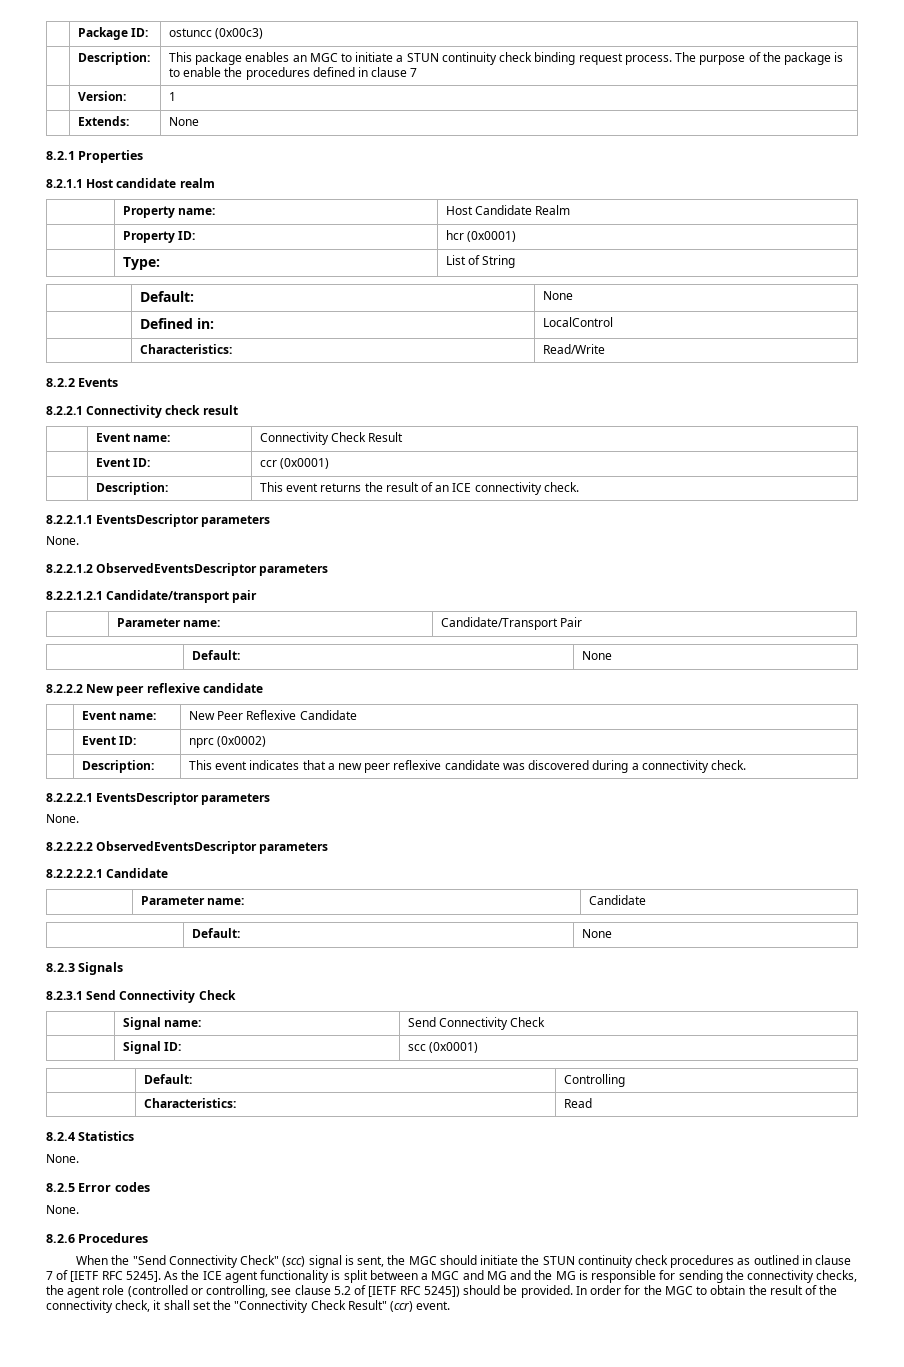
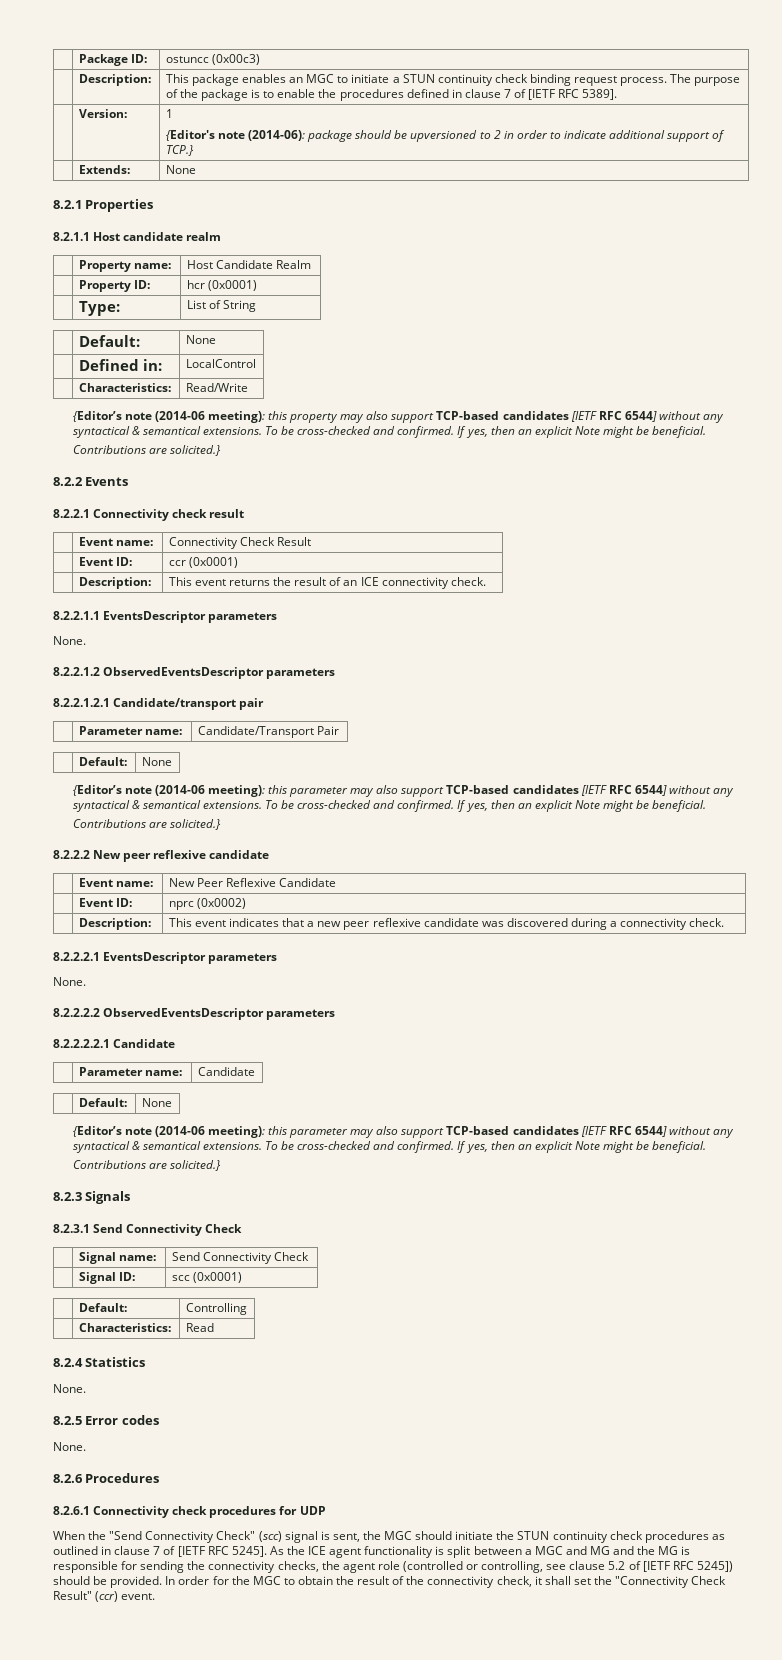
[77,91,126,101] [168,92,176,101] // | Version: | 1 -> [514,89,618,100] [78,109,127,118] [165,109,173,118] [165,130,726,142] [165,145,194,156] of [IETF RFC 5389]. // | Version: | 1 // {Editor's note (2014-06): package should be upversioned to 2 in order to indicate additional support of TCP.}
(605, 349) none -> [72,411,725,423] [72,426,707,438] [72,445,221,456] // {Editor’s note (2014-06 meeting): this property may also support TCP-based candidates [IETF RFC 6544] without any syntactical & semantical extensions. To be cross-checked and confirmed. If yes, then an explicit Note might be beneficial. // Contributions are solicited.}
(612, 655) none -> [72,785,735,797] [72,800,707,812] [72,819,221,830] // {Editor’s note (2014-06 meeting): this parameter may also support TCP-based candidates [IETF RFC 6544] without any syntactical & semantical extensions. To be cross-checked and confirmed. If yes, then an explicit Note might be beneficial. // Contributions are solicited.}
(612, 933) none -> [72,1126,735,1138] [72,1141,707,1153] [72,1160,221,1171] // {Editor’s note (2014-06 meeting): this parameter may also support TCP-based candidates [IETF RFC 6544] without any syntactical & semantical extensions. To be cross-checked and confirmed. If yes, then an explicit Note might be beneficial. // Contributions are solicited.}
(149, 1238) none -> [53,1506,326,1518] // 8.2.6.1 Connectivity check procedures for UDP

